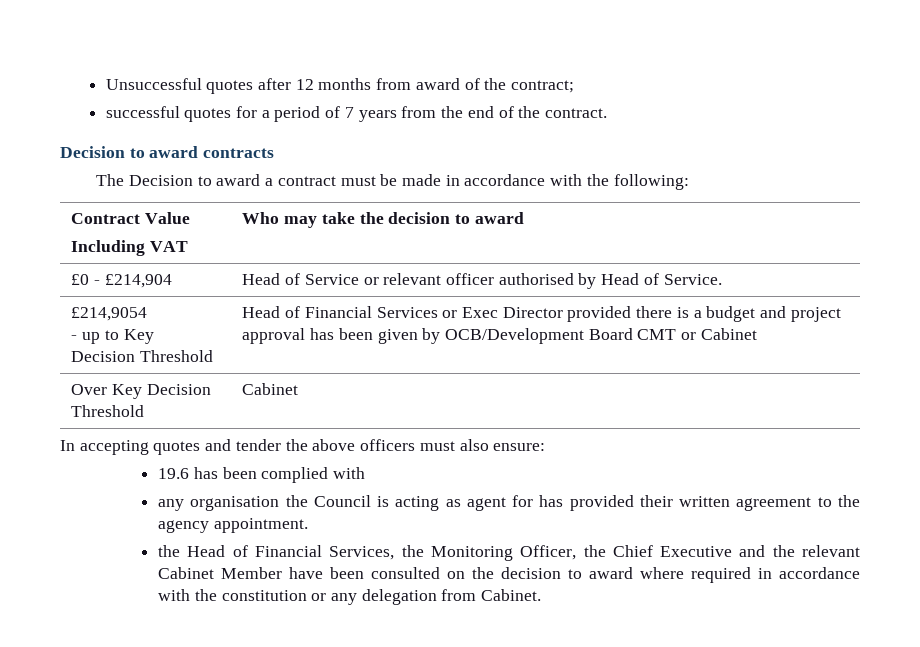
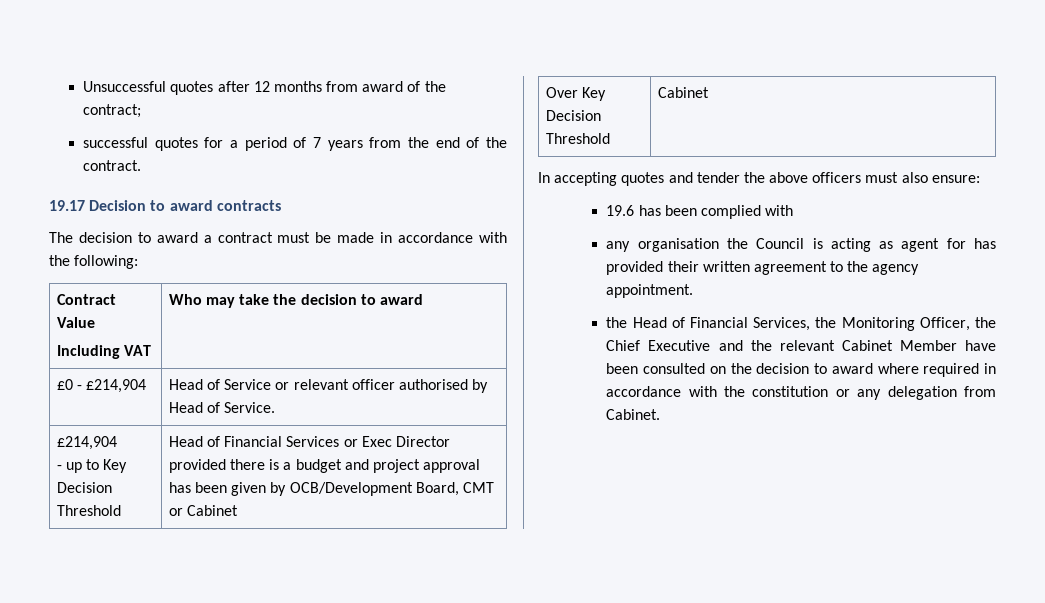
(607, 113) none -> [49,200,85,211] 19.17
[128,175,193,186] Decision -> [78,232,132,243] decision
[71,307,148,321] £214,9054 -> [56,436,117,450] £214,904
[588,328,633,340] Board -> [415,482,459,496] Board,

